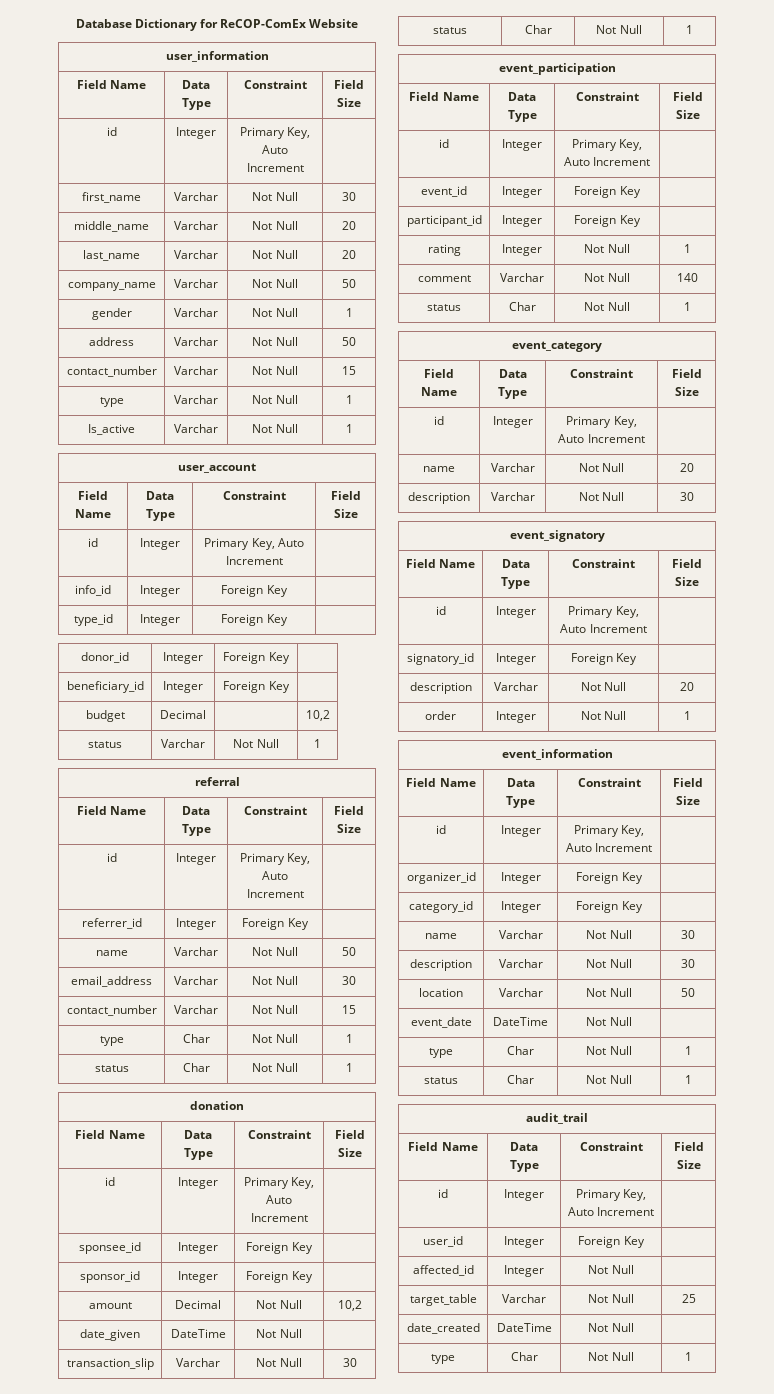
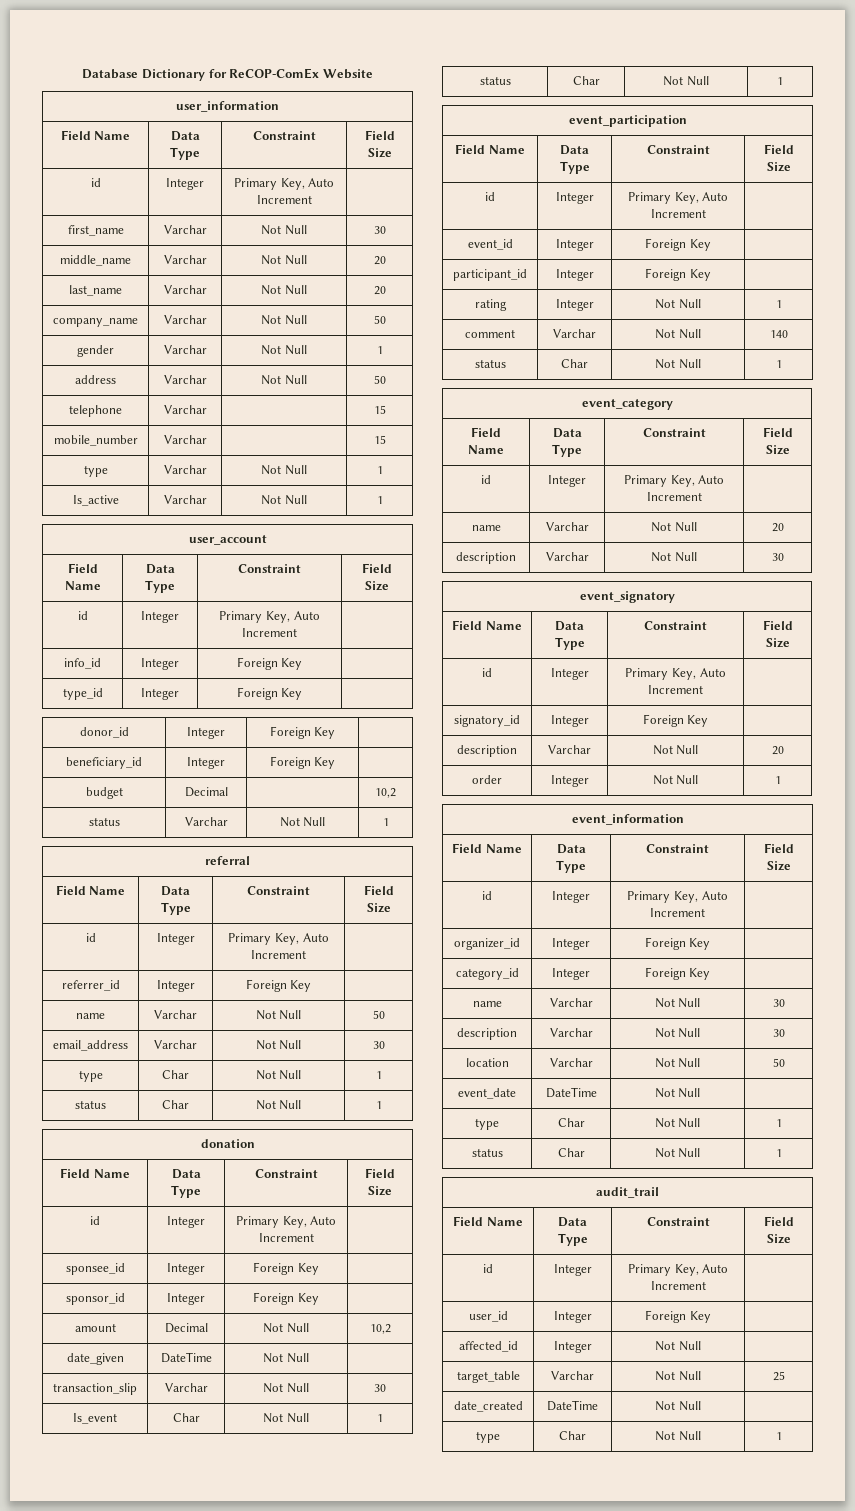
[66,366,157,377] [174,366,218,375] [252,366,298,375] contact_number | Varchar | Not Null -> [69,405,122,417] [163,405,207,414] [373,405,386,414] [53,435,138,446] [163,435,207,444] telephone | Varchar | | 15 // mobile_number | Varchar |
[66,1005,157,1016] [174,1005,218,1014] [252,1005,298,1014] [341,1005,356,1014] // contact_number | Varchar | Not Null | 15 -> (385, 1045) none
(357, 1362) none -> [73,1413,117,1424] [172,1413,200,1422] [263,1413,309,1423] [377,1414,383,1422] // Is_event | Char | Not Null | 1

